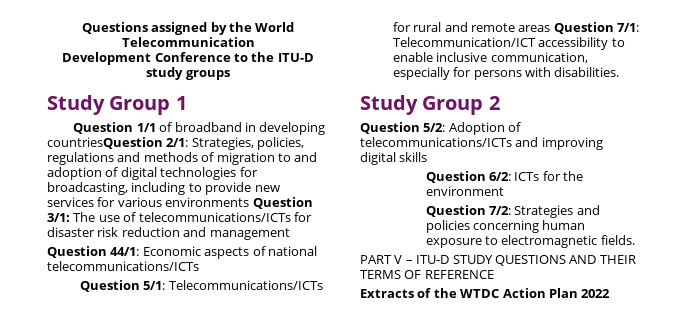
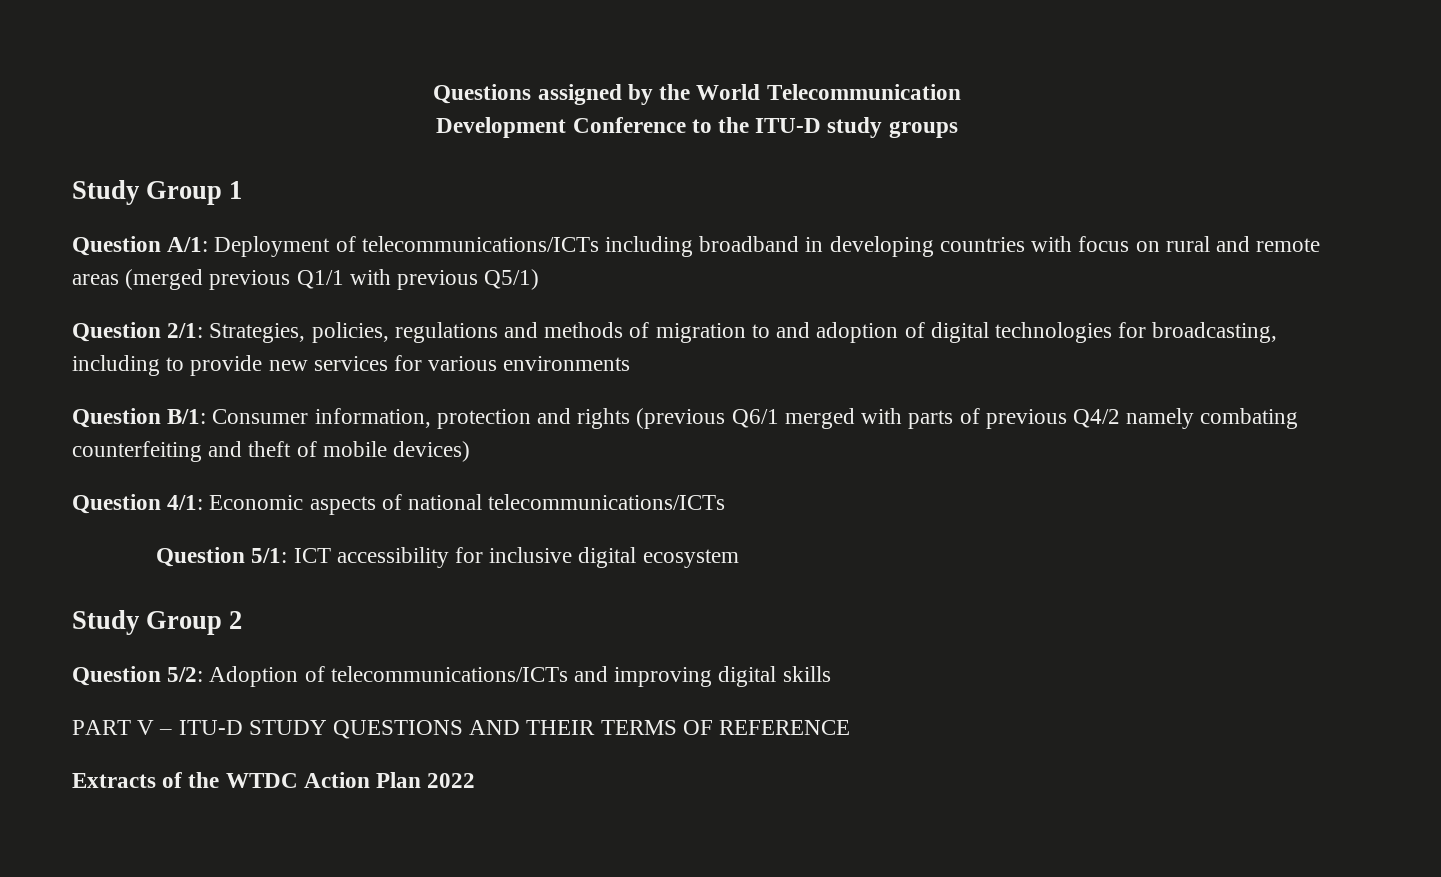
[136,122,326,135] [47,137,163,149] 1/1 of broadband in developing countriesQuestion -> [167,236,1321,257] [72,269,540,290] [72,322,161,342] A/1: Deployment of telecommunications/ICTs including broadband in developing countries with focus on rural and remote areas (merged previous Q1/1 with previous Q5/1) // Question
[252,197,313,209] [47,212,312,222] [47,227,290,240] [47,246,140,258] Question 3/1: The use of telecommunications/ICTs for disaster risk reduction and management // Question 44/1: -> [72,408,1299,429] [72,441,471,462] [72,494,204,514] // Question B/1: Consumer information, protection and rights (previous Q6/1 merged with parts of previous Q4/2 namely combating counterfeiting and theft of mobile devices) // Question 4/1:
[168,280,323,290] [392,22,639,34] [392,37,625,50] [392,52,588,63] [392,67,620,80] Telecommunications/ICTs for rural and remote areas Question 7/1: Telecommunication/ICT accessibility to enable inclusive communication, especially for persons with disabilities. -> [293,547,739,568] ICT accessibility for inclusive digital ecosystem
[425,171,583,183] [425,186,504,196] [425,205,600,218] [425,220,586,233] [425,235,635,248] // Question 6/2: ICTs for the environment // Question 7/2: Strategies and policies concerning human exposure to electromagnetic fields. -> (831, 674) none

